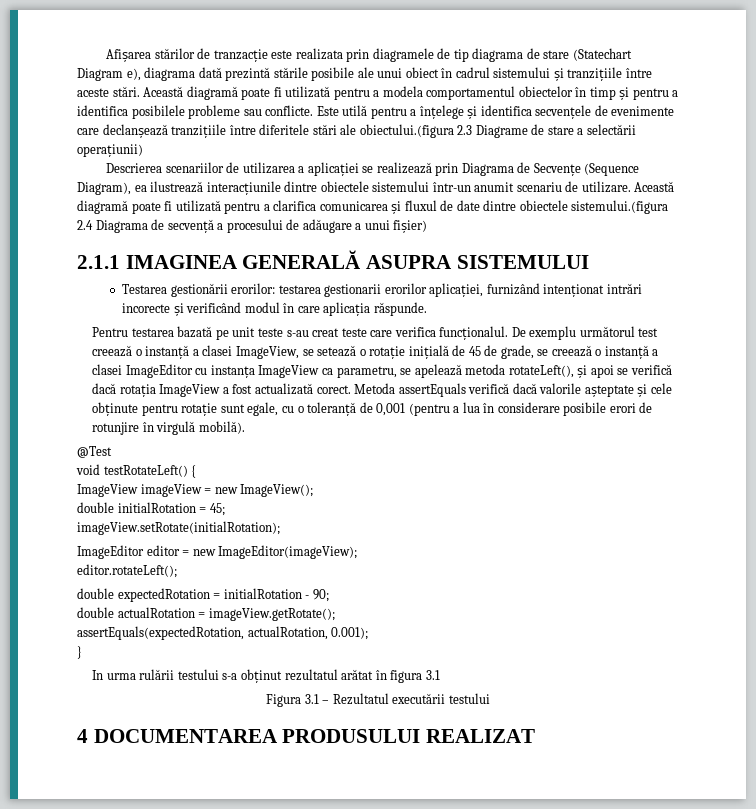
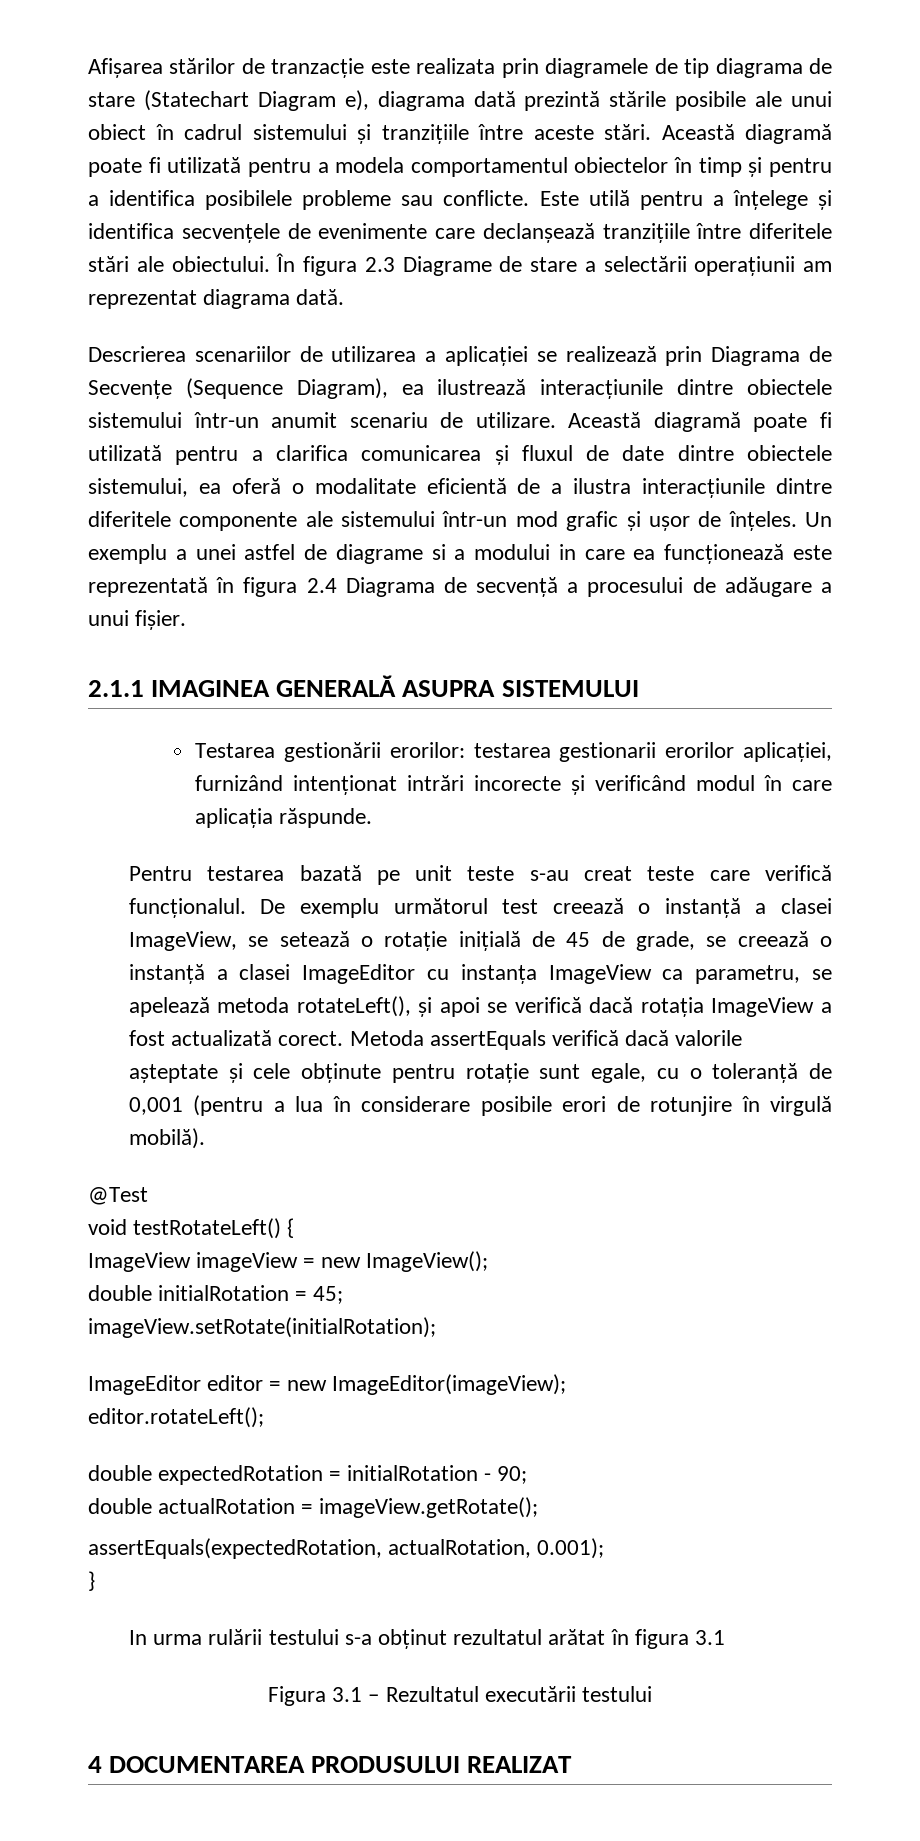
[359,124,454,138] obiectului.(figura -> [171,253,357,276] obiectului. În figura
[77,144,143,157] operațiunii) -> [694,256,832,276] [88,289,345,309] operațiunii am reprezentat diagrama dată.
[571,200,669,214] sistemului.(figura -> [88,478,832,498] [88,511,833,531] [88,544,832,564] [88,577,298,597] sistemului, ea oferă o modalitate eficientă de a ilustra interacțiunile dintre diferitele componente ale sistemului într-un mod grafic și ușor de înțeles. Un exemplu a unei astfel de diagrame si a modului in care ea funcționează este reprezentată în figura
[393,220,428,233] fișier) -> [135,610,187,630] fișier.
[394,327,436,337] verifica -> [765,865,833,881] verifică

